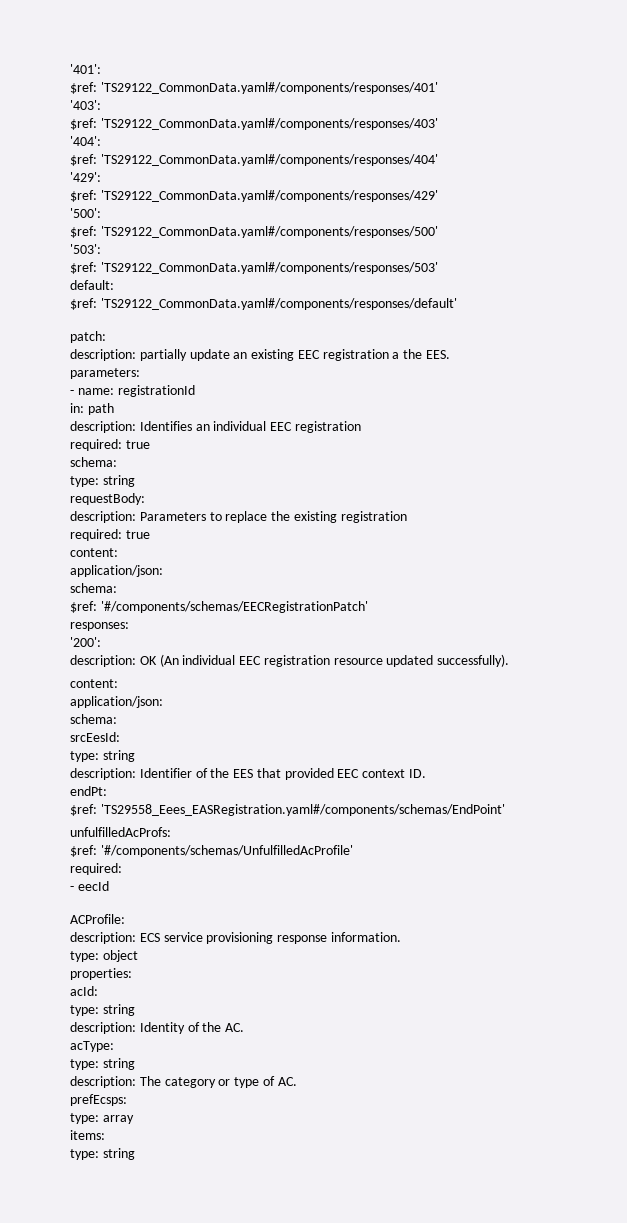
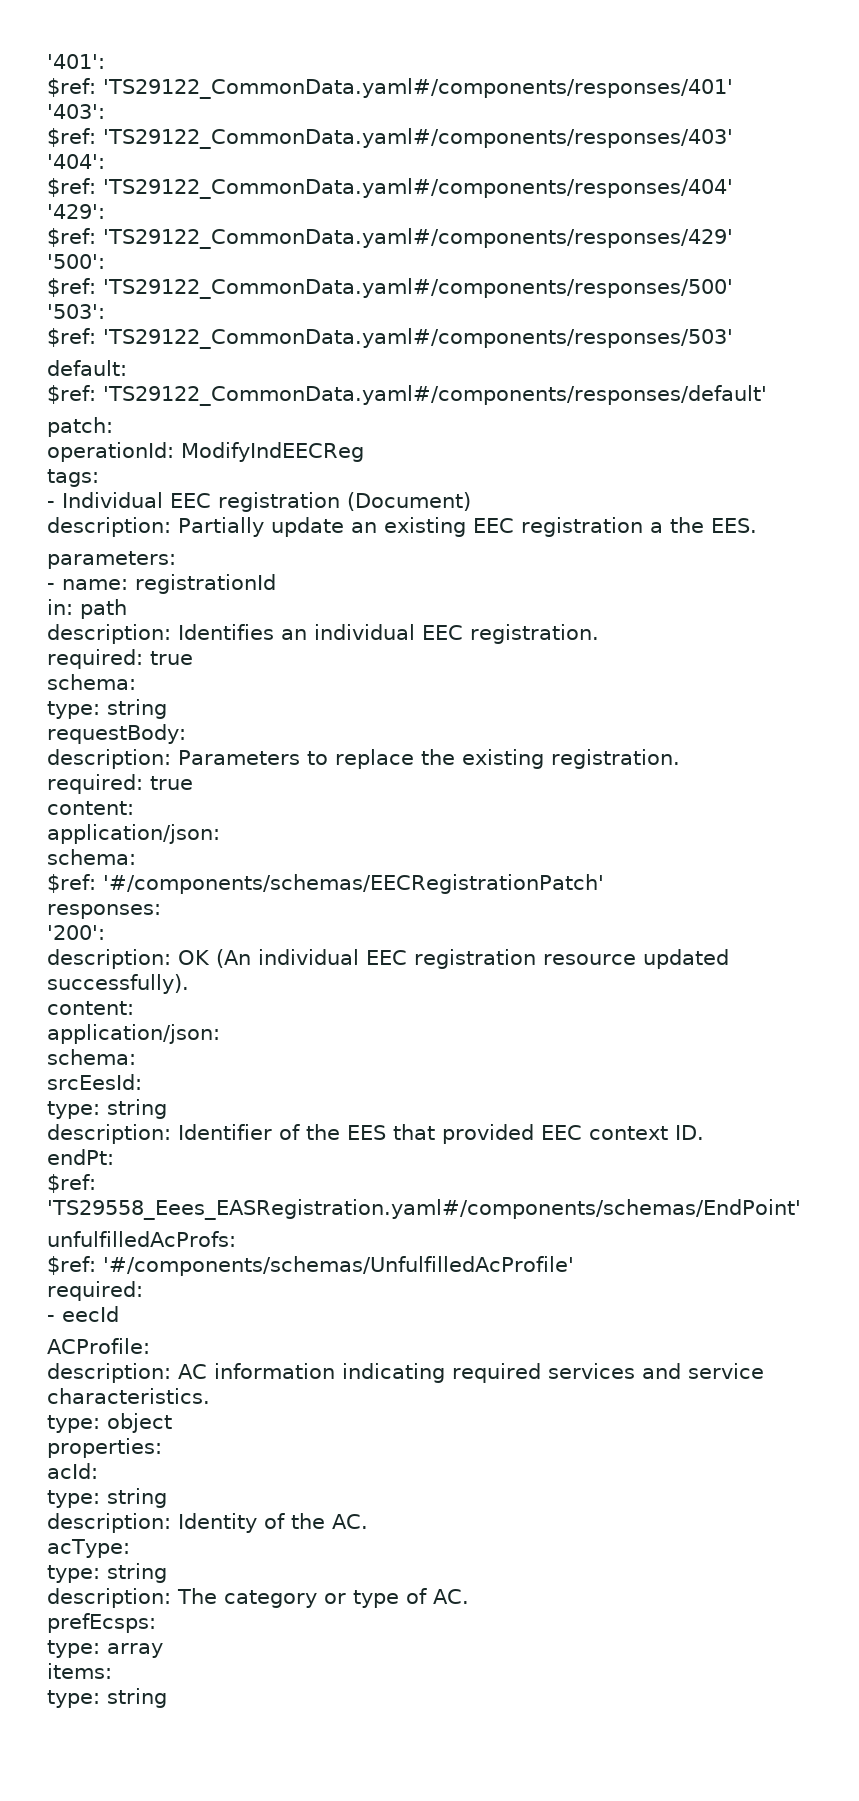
[70,349,187,361] // description: partially -> [47,442,364,462] [47,469,99,487] [47,492,471,512] [47,517,264,537] // operationId: ModifyIndEECReg // tags: // - Individual EEC registration (Document) // description: Partially
[294,421,361,433] registration -> [470,624,599,644] registration.
[340,511,407,523] registration -> [550,749,680,769] registration.
[139,932,401,944] ECS service provisioning response information. -> [178,1363,764,1383] [47,1388,210,1404] AC information indicating required services and service characteristics.

